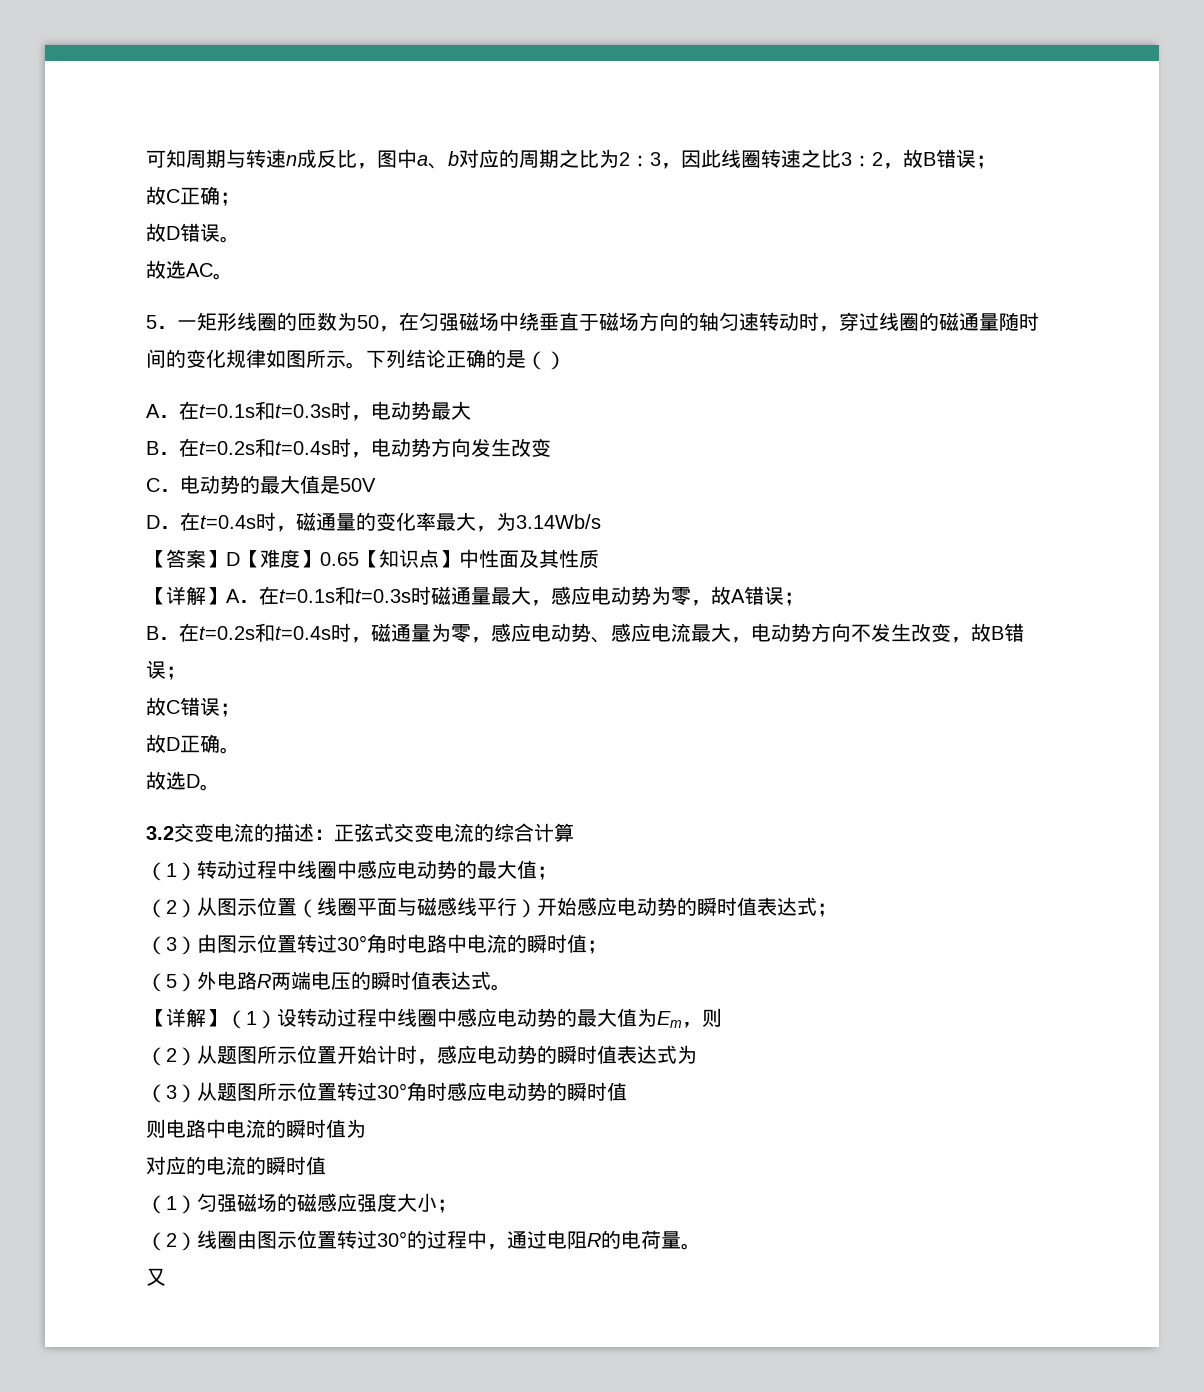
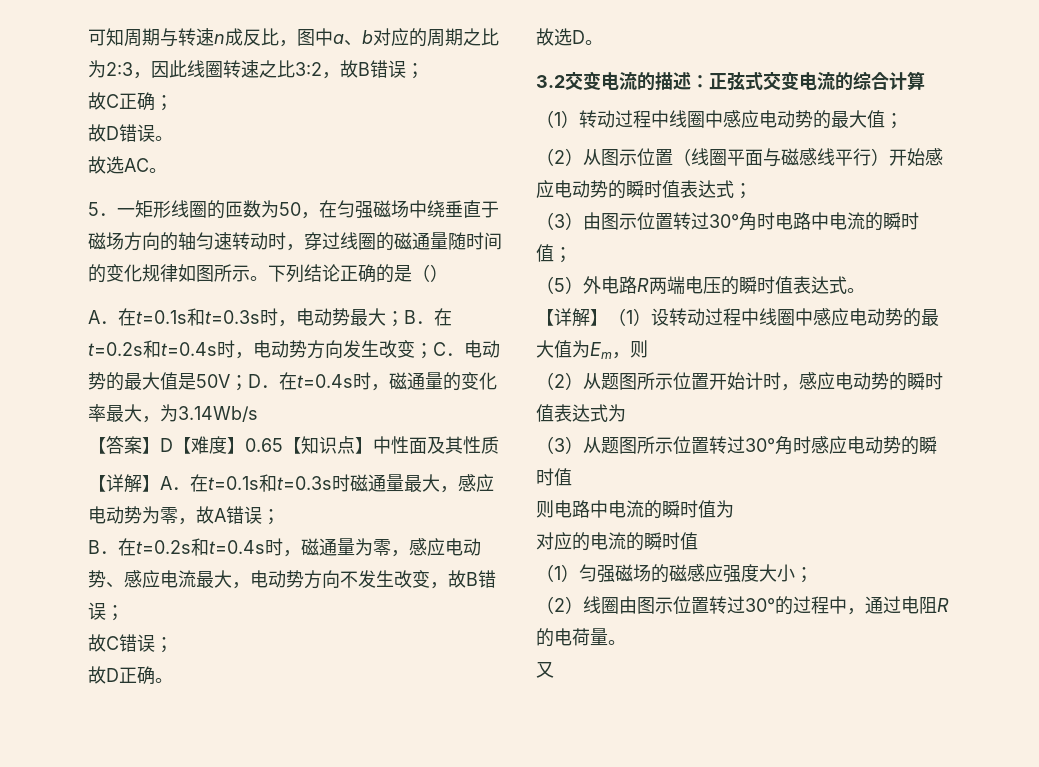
(471, 410) // -> [386,311,404,327] ；
(551, 447) // -> [415,343,433,359] ；
(376, 485) // -> [230,375,248,391] ；

